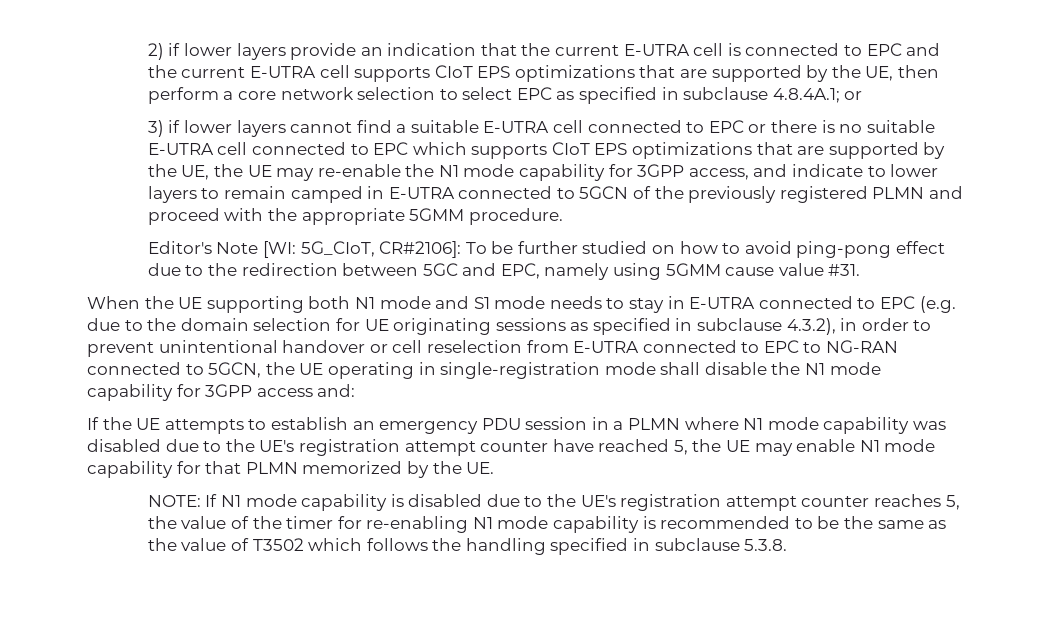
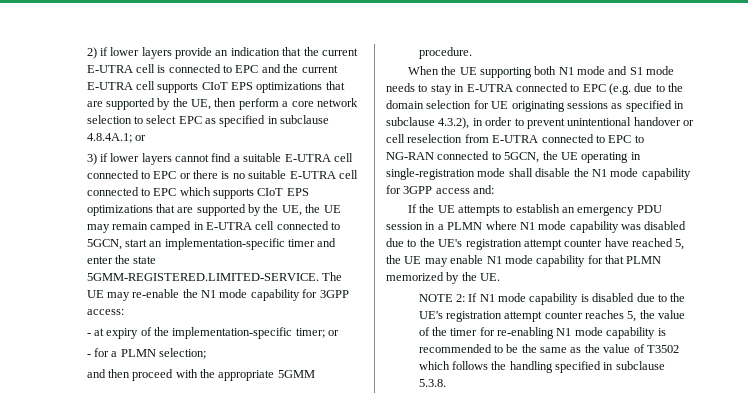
(315, 174) none -> [111,221,341,233] [86,238,337,250] [86,255,157,264] [86,272,342,281] [86,290,130,301] remain camped in E-UTRA cell connected to 5GCN, start an implementation-specific timer and enter the state 5GMM-REGISTERED.LIMITED-SERVICE. The UE may
[688,164,939,180] [147,186,964,203] access, and indicate to lower layers to remain camped in E-UTRA connected to 5GCN of the previously registered PLMN and -> [86,309,124,315] [86,327,340,339] [86,348,207,359] [86,369,130,378] access: // - at expiry of the implementation-specific timer; or // - for a PLMN selection; // and then
[147,241,946,258] [147,263,861,280] // Editor's Note [WI: 5G_CIoT, CR#2106]: To be further studied on how to avoid ping-pong effect due to the redirection between 5GC and EPC, namely using 5GMM cause value #31. -> (472, 53) none
[147,495,201,507] NOTE: -> [418,294,465,302] NOTE 2:

